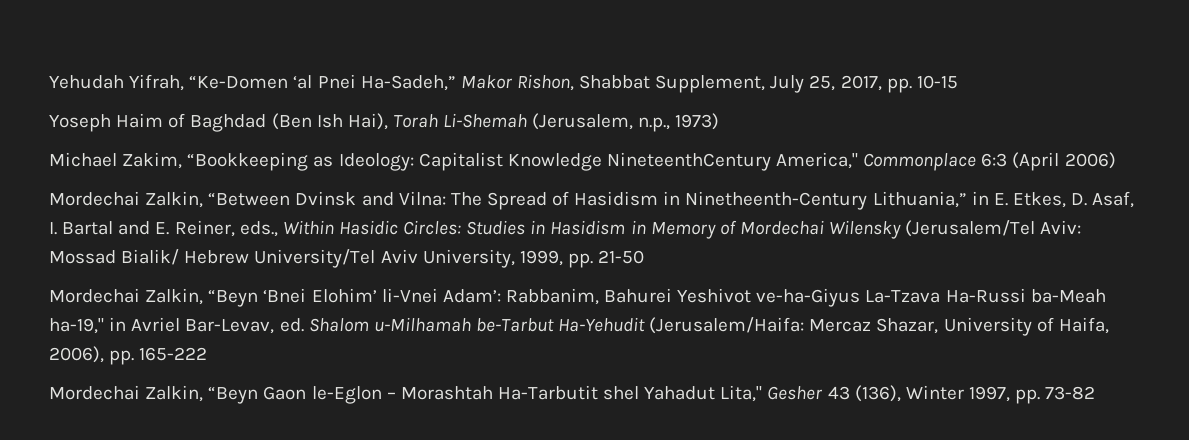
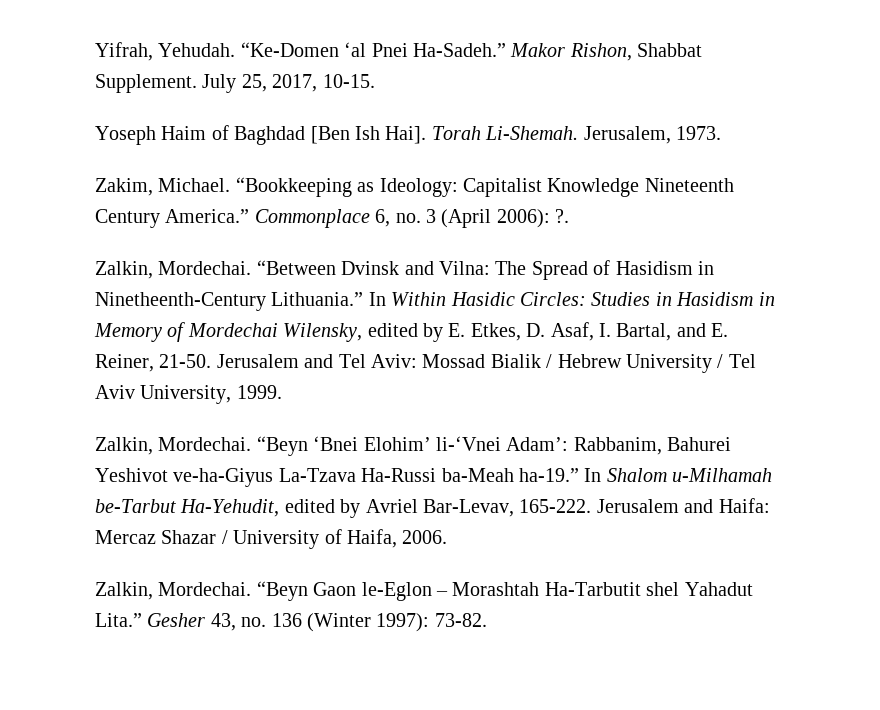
[49,74,185,91] Yehudah Yifrah, -> [95,42,236,61] Yifrah, Yehudah.
[360,75,456,91] Ha-Sadeh,” -> [413,43,506,57] Ha-Sadeh.”
[655,75,766,93] Supplement, -> [95,74,197,93] Supplement.
[886,75,958,93] pp. 10-15 -> [322,74,375,88] 10-15.
[271,113,720,132] [49,152,183,169] (Ben Ish Hai), Torah Li-Shemah (Jerusalem, n.p., 1973) // Michael Zakim, -> [310,126,721,144] [95,178,231,196] [Ben Ish Hai]. Torah Li-Shemah. Jerusalem, 1973. // Zakim, Michael.
[606,152,1116,171] [49,191,204,208] NineteenthCentury America," Commonplace 6:3 (April 2006) // Mordechai Zalkin, -> [644,178,734,192] [95,209,570,228] [95,261,252,279] Nineteenth Century America.” Commonplace 6, no. 3 (April 2006): ?. // Zalkin, Mordechai.
[872,191,1135,208] [49,220,278,237] Lithuania,” in E. Etkes, D. Asaf, I. Bartal and E. Reiner, eds., -> [271,292,386,306] Lithuania.” In
[829,220,1082,239] [49,249,645,268] [49,288,204,305] Wilensky (Jerusalem/Tel Aviv: Mossad Bialik/ Hebrew University/Tel Aviv University, 1999, pp. 21-50 // Mordechai Zalkin, -> [283,322,729,342] [95,354,756,373] [95,385,282,404] [95,437,252,455] Wilensky, edited by E. Etkes, D. Asaf, I. Bartal, and E. Reiner, 21-50. Jerusalem and Tel Aviv: Mossad Bialik / Hebrew University / Tel Aviv University, 1999. // Zalkin, Mordechai.
[381,288,438,303] li-Vnei -> [436,436,501,451] li-‘Vnei
[49,317,1109,336] [49,346,208,365] [49,385,204,402] ha-19," in Avriel Bar-Levav, ed. Shalom u-Milhamah be-Tarbut Ha-Yehudit (Jerusalem/Haifa: Mercaz Shazar, University of Haifa, 2006), pp. 165-222 // Mordechai Zalkin, -> [519,468,773,482] [95,498,770,518] [95,529,448,549] [95,582,252,600] ha-19.” In Shalom u-Milhamah be-Tarbut Ha-Yehudit, edited by Avriel Bar-Levav, 165-222. Jerusalem and Haifa: Mercaz Shazar / University of Haifa, 2006. // Zalkin, Mordechai.
[720,385,1096,404] Lita," Gesher 43 (136), Winter 1997, pp. 73-82 -> [95,613,487,632] Lita.” Gesher 43, no. 136 (Winter 1997): 73-82.

